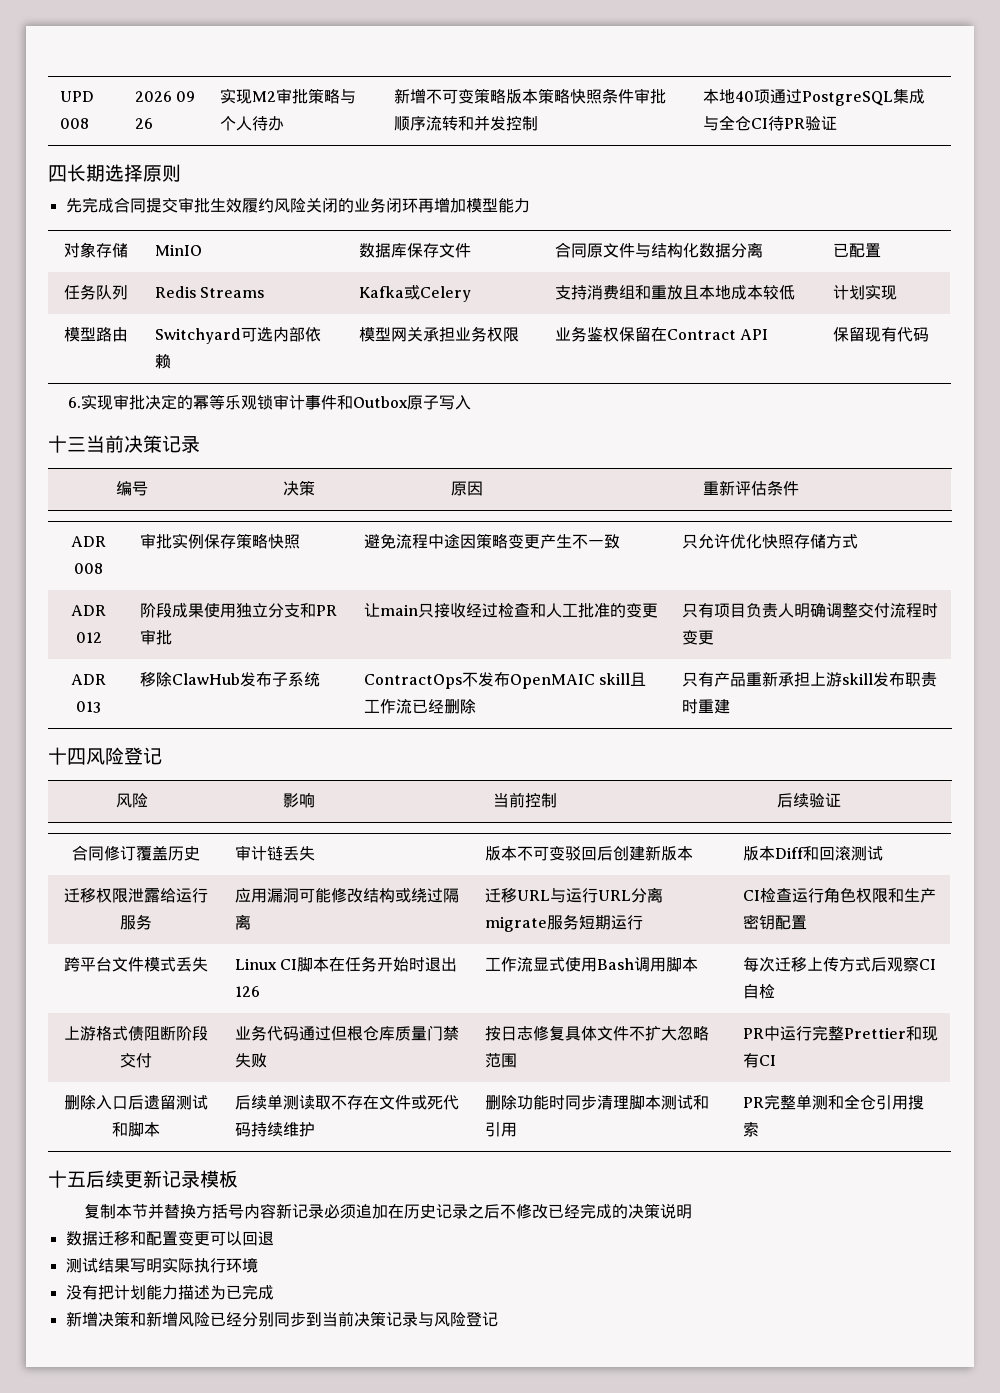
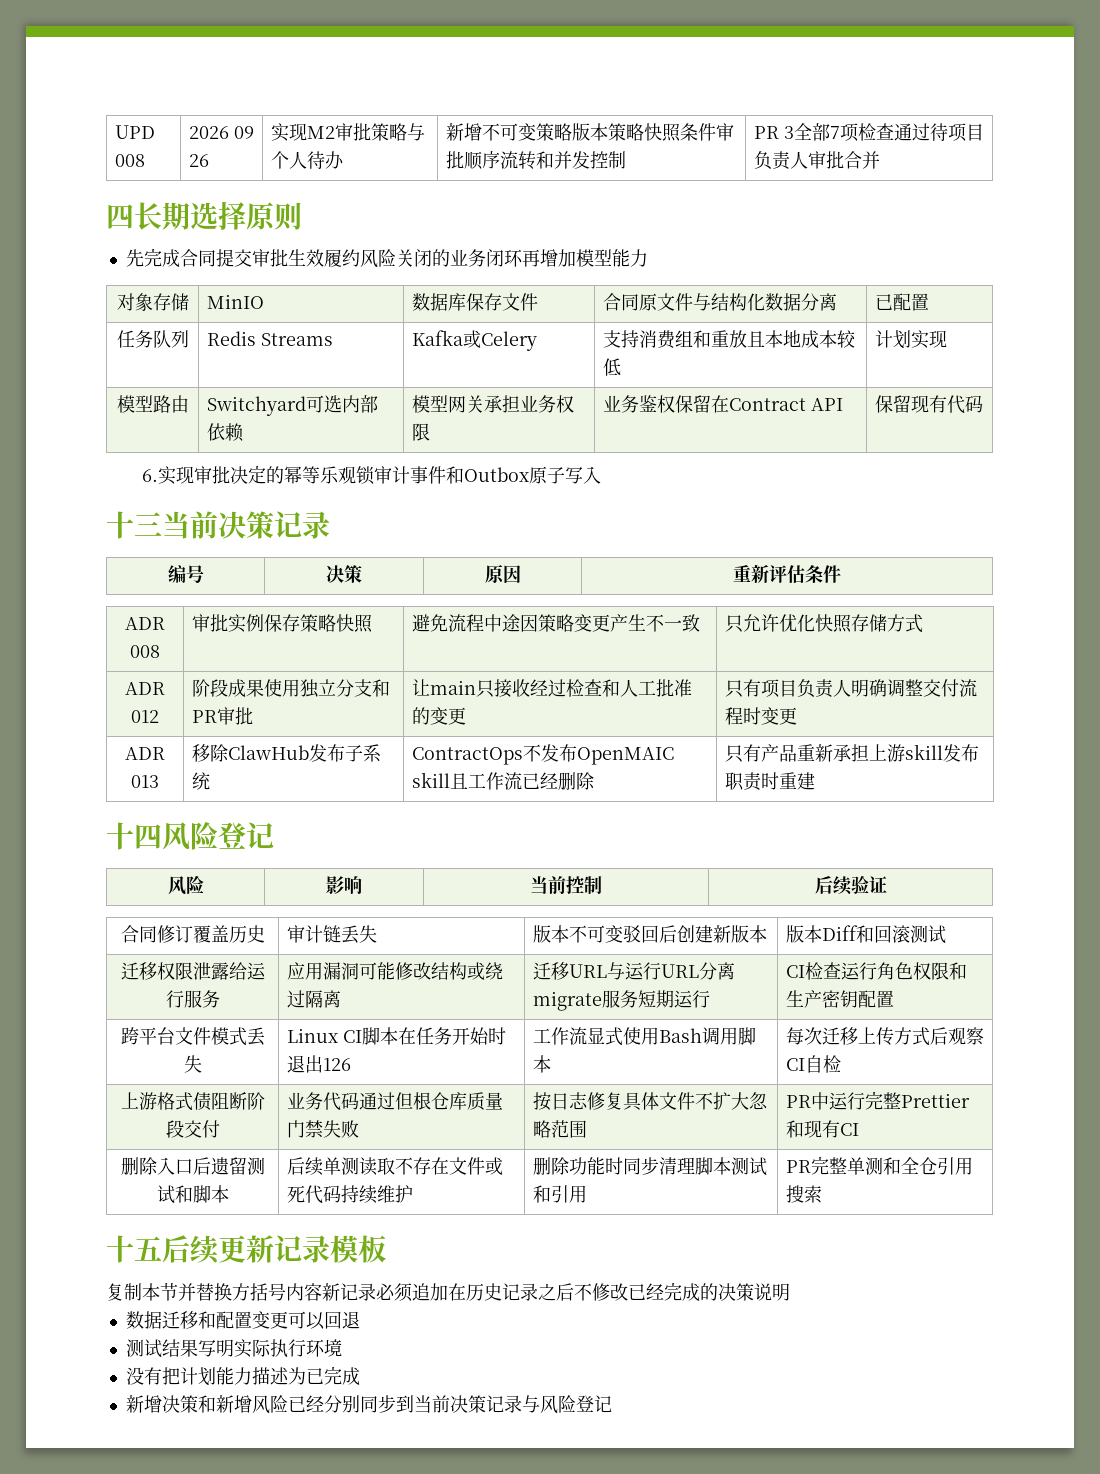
[702,89,925,106] [702,115,837,131] 本地40项通过PostgreSQL集成与全仓CI待PR验证 -> [753,123,984,142] [753,151,880,170] PR 3全部7项检查通过待项目负责人审批合并

